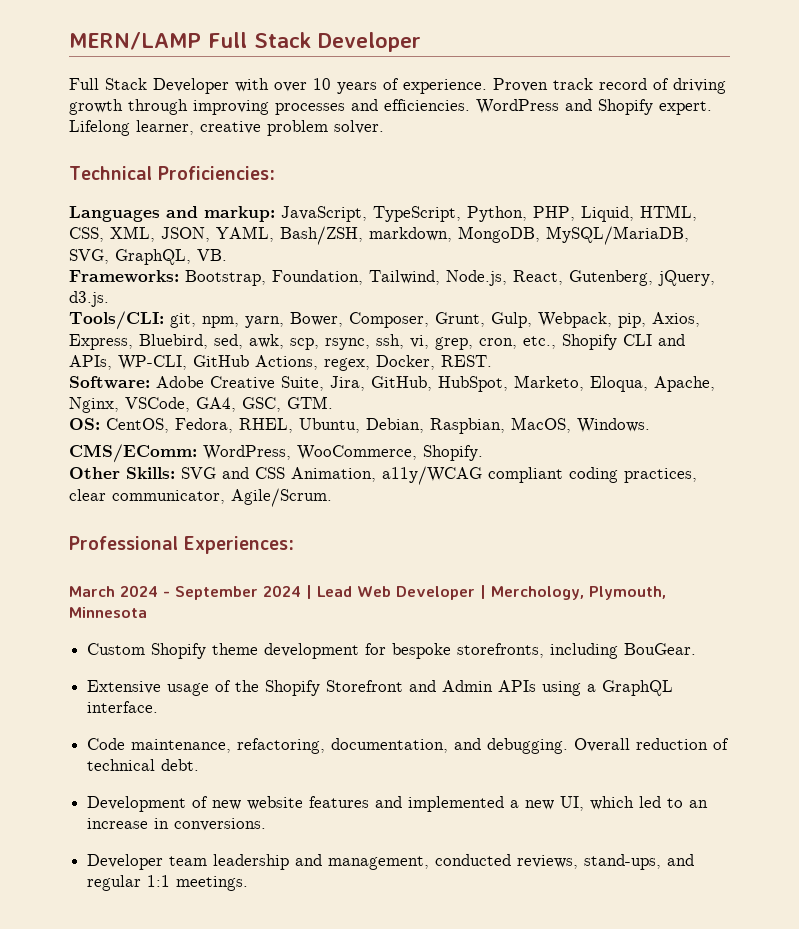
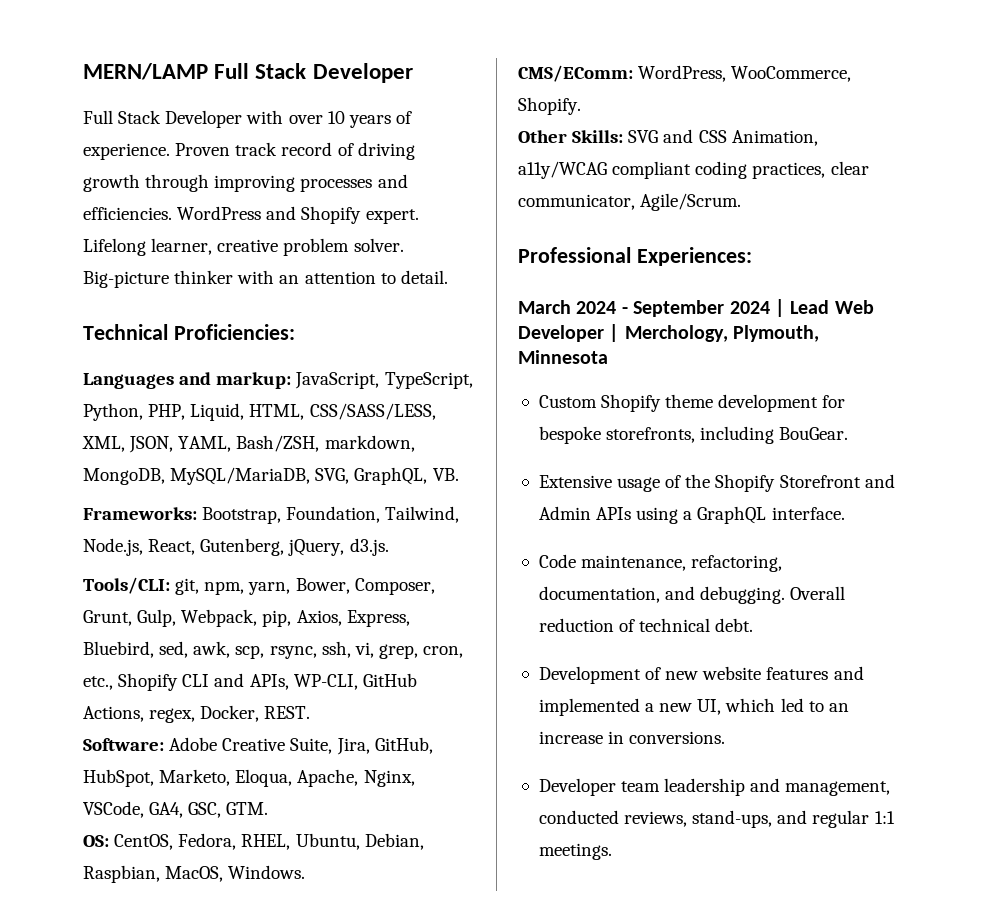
(384, 127) none -> [83,270,448,288] Big-picture thinker with an attention to detail.
[69,227,104,242] CSS, -> [309,403,436,420] CSS/SASS/LESS,

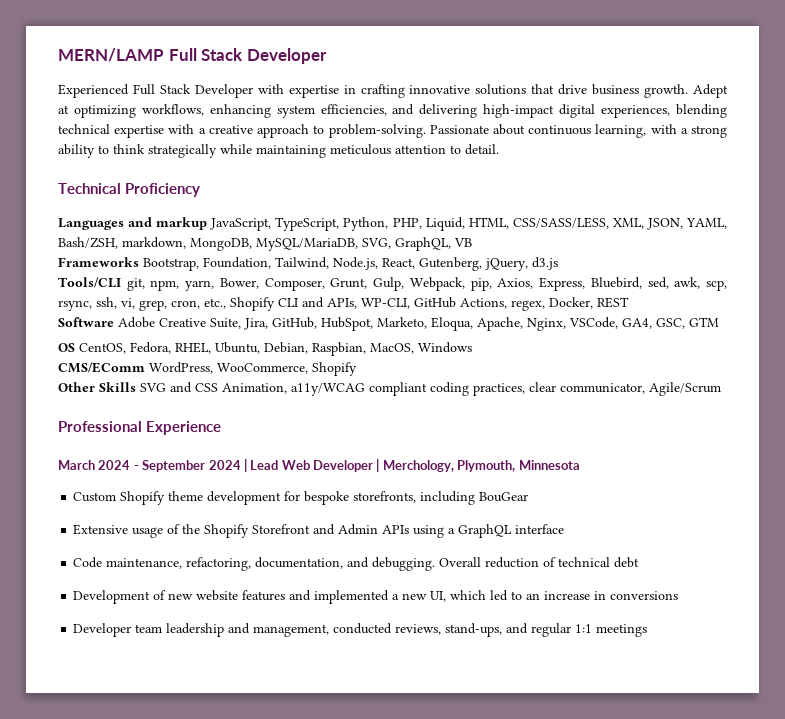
(413, 73) none -> [58,84,129,98] Experienced
[288,111,412,128] [83,142,415,160] [83,174,408,192] [83,206,419,224] [83,238,404,256] [83,270,300,288] over 10 years of experience. Proven track record of driving growth through improving processes and efficiencies. WordPress and Shopify expert. Lifelong learner, creative problem solver. Big-picture thinker with an -> [288,84,729,98] [58,104,727,118] [58,124,727,138] [58,144,391,158] expertise in crafting innovative solutions that drive business growth. Adept at optimizing workflows, enhancing system efficiencies, and delivering high-impact digital experiences, blending technical expertise with a creative approach to problem-solving. Passionate about continuous learning, with a strong ability to think strategically while maintaining meticulous
[173,324,295,340] Proficiencies: -> [125,183,200,197] Proficiency
[216,372,292,389] markup: -> [156,217,208,230] markup
[432,468,459,481] [83,507,197,520] VB. // Frameworks: -> [454,238,472,247] [58,257,139,267] VB // Frameworks
[349,538,389,556] [83,577,170,594] d3.js. // Tools/CLI: -> [532,257,558,270] [58,277,121,288] d3.js // Tools/CLI
[264,706,311,719] [83,738,164,751] REST. // Software: -> [597,297,629,308] [58,317,114,327] REST // Software
[226,802,269,815] [83,835,109,847] GTM. // OS: -> [689,317,719,327] [58,343,75,352] GTM // OS
[228,865,306,879] [518,65,633,82] Windows. // CMS/EComm: -> [418,342,472,353] [58,362,145,373] Windows // CMS/EComm
[518,97,581,115] Shopify. -> [312,362,357,376] Shopify
[572,130,624,143] Skills: -> [99,382,136,392] Skills
[640,193,742,211] Agile/Scrum. -> [649,382,721,396] Agile/Scrum
[636,247,752,266] Experiences: -> [146,421,221,435] Experience
[779,427,849,440] BouGear. -> [479,492,529,502] BouGear
[771,507,845,520] interface. -> [515,524,565,534] interface
[715,618,754,632] debt. -> [614,557,640,568] debt
[629,731,726,744] conversions. -> [610,591,679,600] conversions
[538,843,612,860] meetings. -> [596,624,648,637] meetings

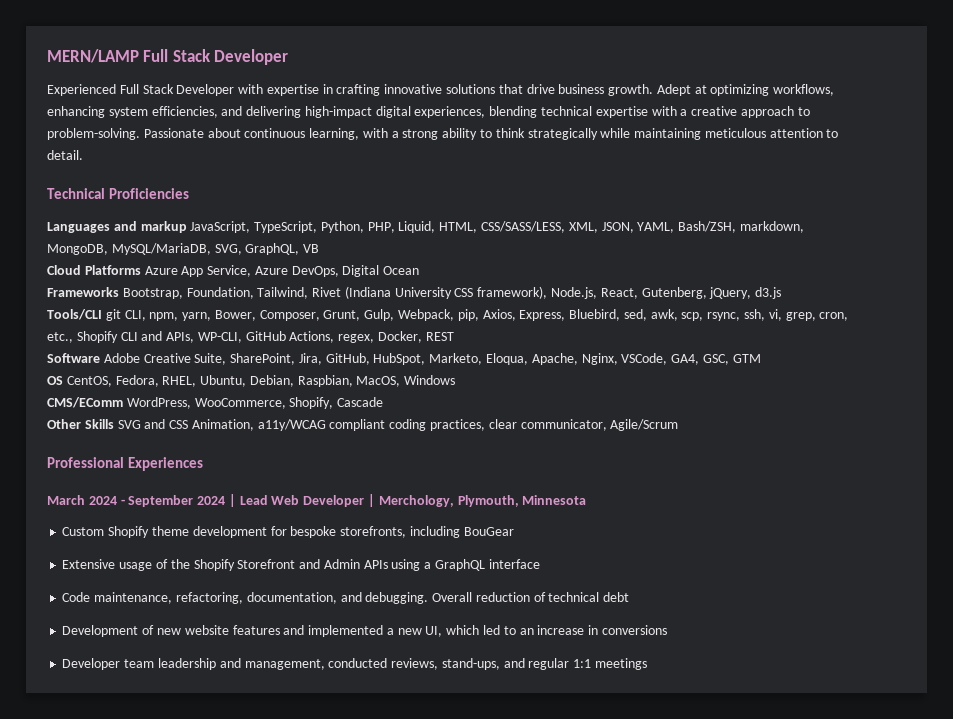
[125,183,200,197] Proficiency -> [109,188,190,199] Proficiencies
(472, 242) none -> [47,265,420,277] // Cloud Platforms Azure App Service, Azure DevOps, Digital Ocean
(329, 263) none -> [312,286,548,299] Rivet (Indiana University CSS framework),
[126,278,145,291] git, -> [105,309,146,321] git CLI,
(241, 323) none -> [230,353,296,365] SharePoint,
[312,362,357,376] Shopify -> [289,397,384,409] Shopify, Cascade
[146,421,221,435] Experience -> [128,457,204,471] Experiences

